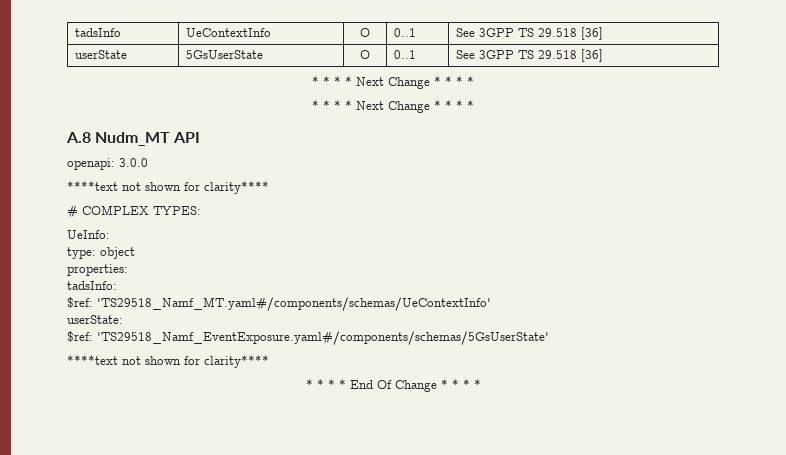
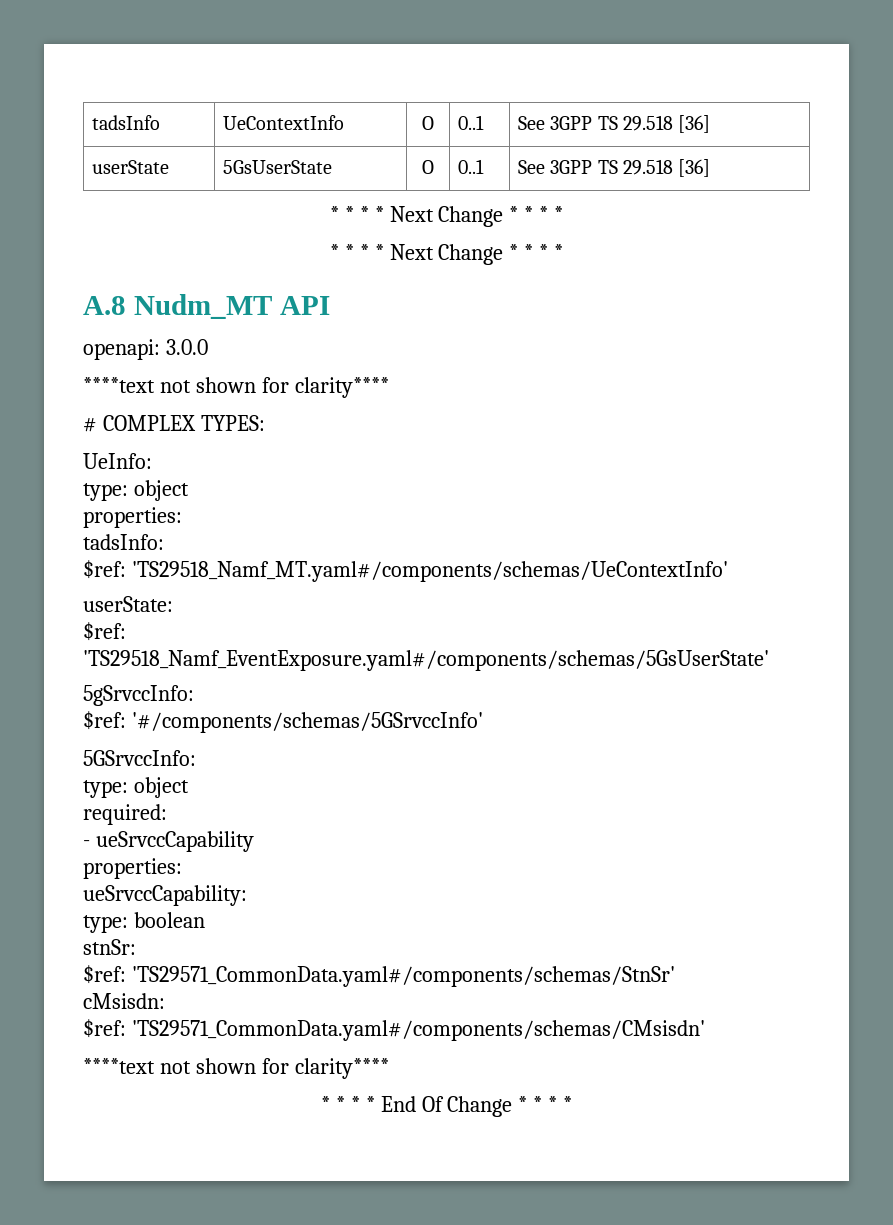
(549, 338) none -> [83,685,194,706] [83,711,483,733] [83,750,196,766] [83,777,189,798] [83,804,167,825] [83,831,254,852] [83,858,182,879] [83,885,247,906] [83,912,205,933] [83,939,136,955] [83,965,675,987] [83,993,165,1009] [83,1019,705,1041] // 5gSrvccInfo: // $ref: '#/components/schemas/5GSrvccInfo' // 5GSrvccInfo: // type: object // required: // - ueSrvccCapability // properties: // ueSrvccCapability: // type: boolean // stnSr: // $ref: 'TS29571_CommonData.yaml#/components/schemas/StnSr' // cMsisdn: // $ref: 'TS29571_CommonData.yaml#/components/schemas/CMsisdn'

